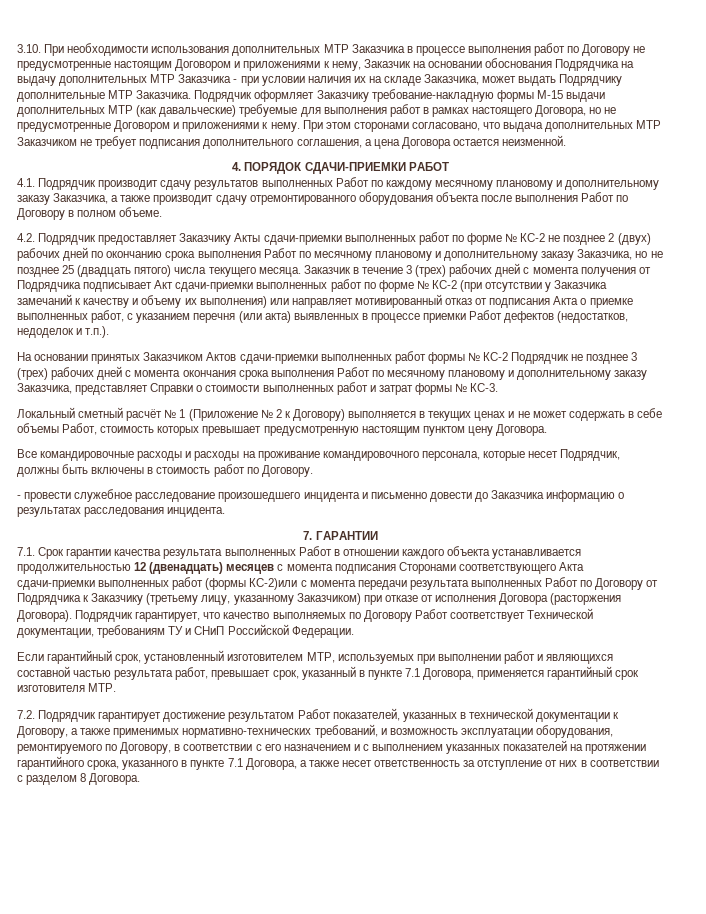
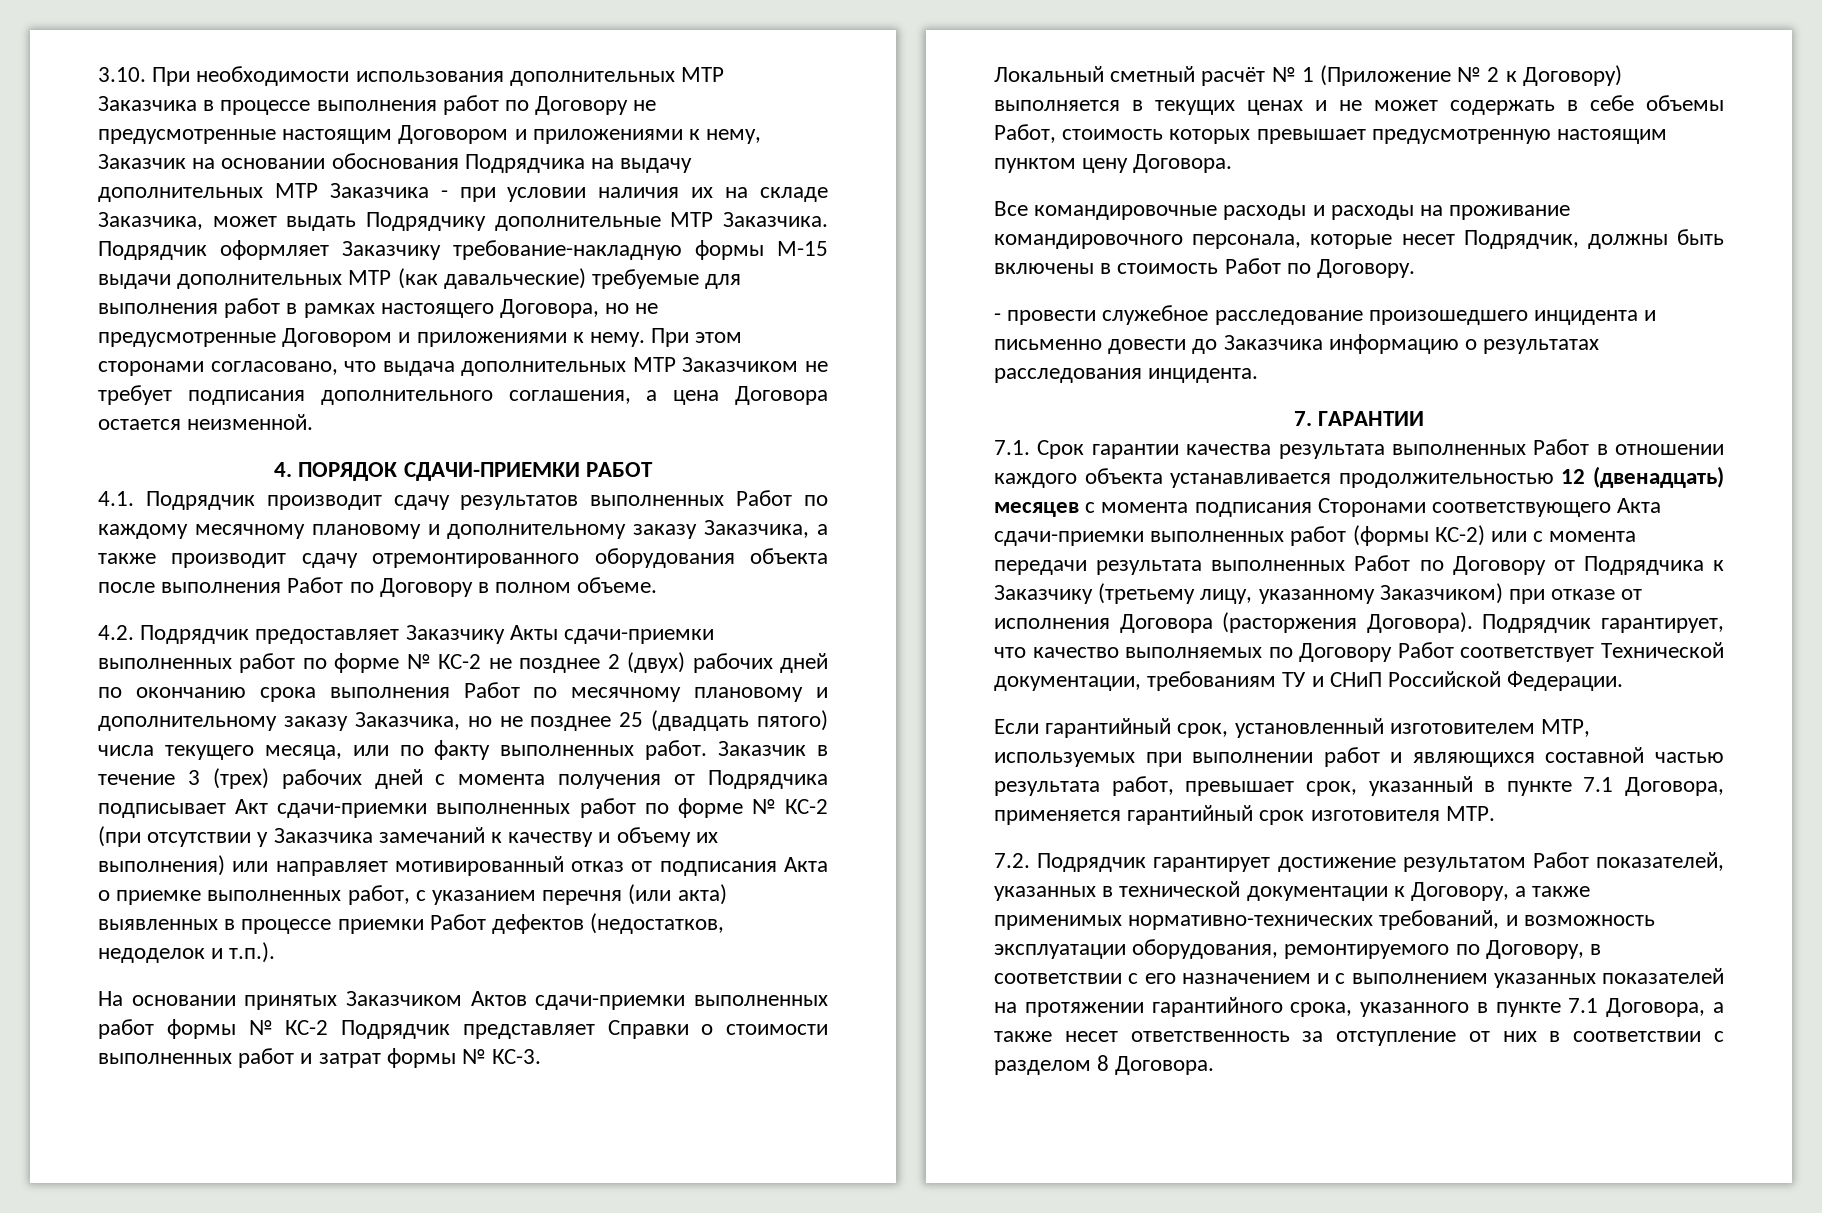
[258,267,301,277] месяца. -> [264,740,708,760] месяца, или по факту выполненных работ.
[571,352,638,364] [17,366,648,380] [17,383,72,394] не позднее 3 (трех) рабочих дней с момента окончания срока выполнения Работ по месячному плановому и дополнительному заказу Заказчика, -> (450, 1029) none
[213,464,245,477] работ -> [1224,258,1281,274] Работ
[249,578,298,590] КС-2)или -> [1434,525,1528,546] КС-2) или

